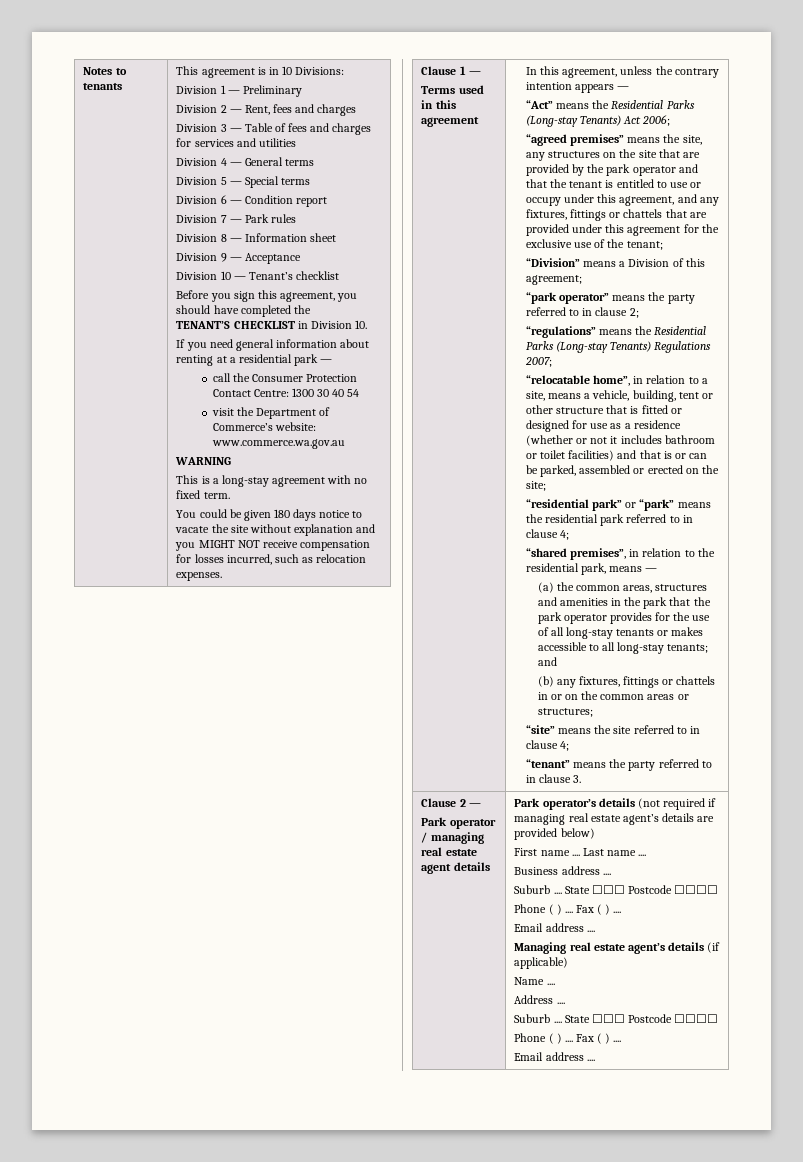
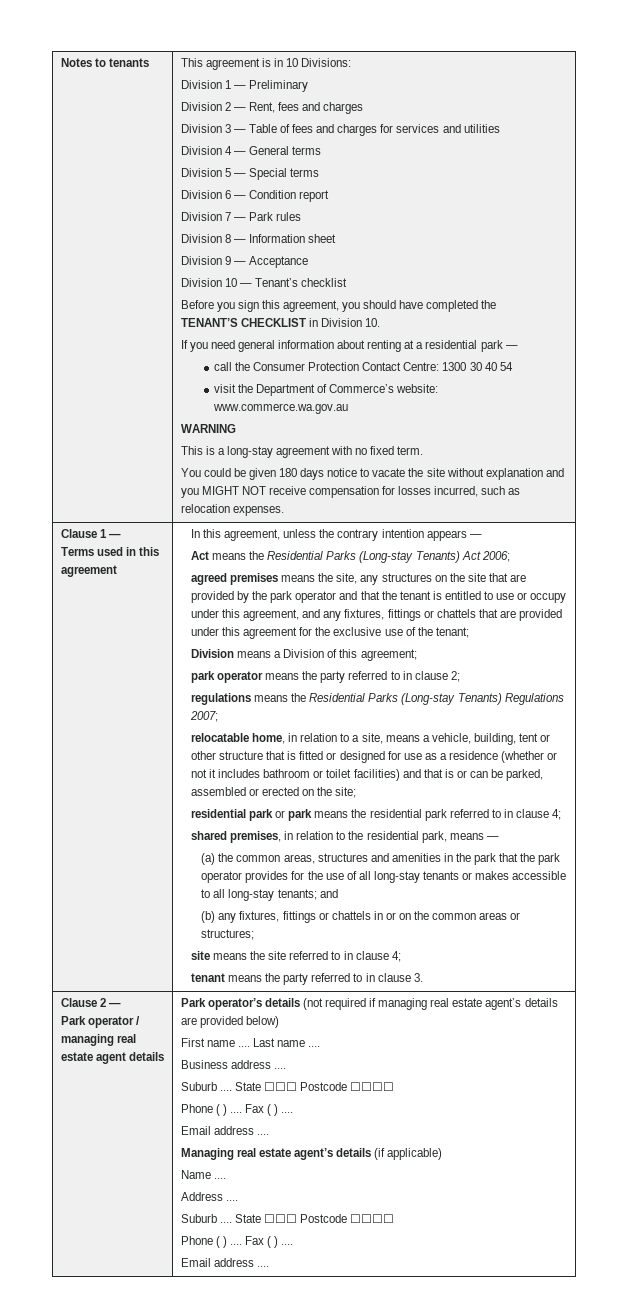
[526,100,554,109] “Act” -> [190,551,209,560] Act
[526,134,625,146] “agreed premises” -> [190,573,278,585] agreed premises
[526,258,581,267] “Division” -> [190,649,234,658] Division
[526,292,610,304] “park operator” -> [190,671,263,683] park operator
[526,326,597,338] “regulations” -> [190,693,251,705] regulations
[526,375,631,386] “relocatable home”, -> [190,733,285,744] relocatable home,
[526,499,675,511] “residential park” or “park” -> [190,809,313,821] residential park or park
[526,548,627,560] “shared premises”, -> [190,831,281,843] shared premises,
[526,725,556,734] “site” -> [190,951,210,960] site
[526,759,571,768] “tenant” -> [190,973,225,982] tenant

